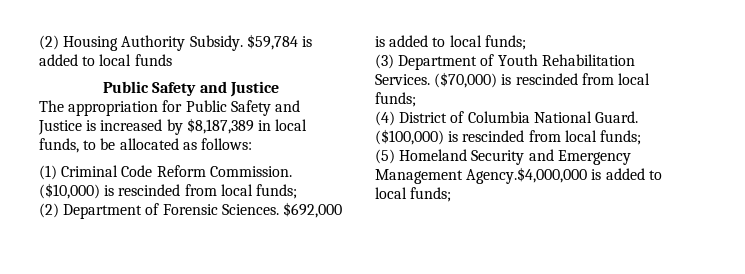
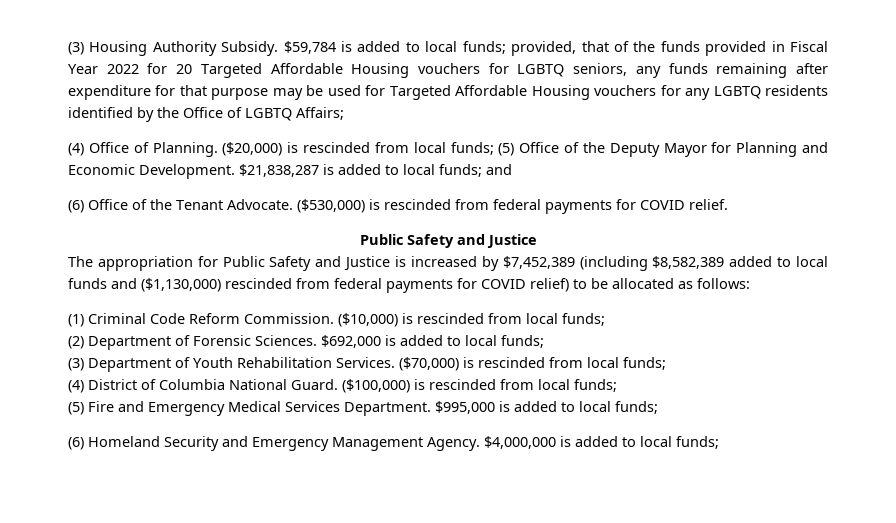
[39,35,59,50] (2) -> [68,42,84,55] (3)
[134,54,172,66] funds -> [462,41,828,56] [68,63,828,78] [68,85,828,100] [68,107,344,122] [68,142,829,157] [68,164,512,179] [68,199,728,214] funds; provided, that of the funds provided in Fiscal Year 2022 for 20 Targeted Affordable Housing vouchers for LGBTQ seniors, any funds remaining after expenditure for that purpose may be used for Targeted Affordable Housing vouchers for any LGBTQ residents identified by the Office of LGBTQ Affairs; // (4) Office of Planning. ($20,000) is rescinded from local funds; (5) Office of the Deputy Mayor for Planning and Economic Development. $21,838,287 is added to local funds; and // (6) Office of the Tenant Advocate. ($530,000) is rescinded from federal payments for COVID relief.
[186,118,308,134] [39,138,79,153] $8,187,389 in local funds, -> [502,256,829,271] [68,278,569,293] $7,452,389 (including $8,582,389 added to local funds and ($1,130,000) rescinded from federal payments for COVID relief)
(395, 156) none -> [88,401,658,416] [68,437,84,450] Fire and Emergency Medical Services Department. $995,000 is added to local funds; // (6)
[466,167,588,184] Agency.$4,000,000 -> [427,436,556,451] Agency. $4,000,000

